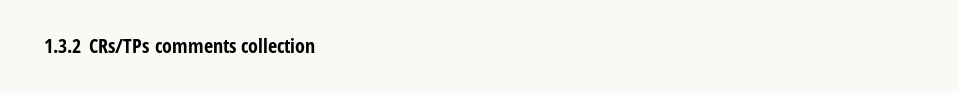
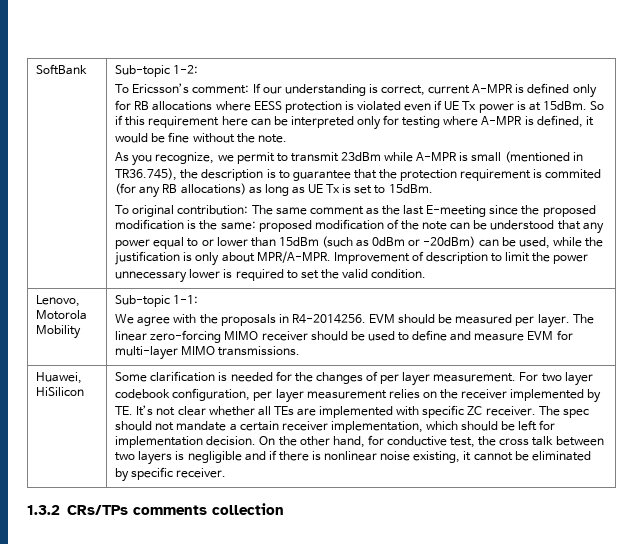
(44, 46) none -> [36,64,88,75] [115,65,199,77] [115,83,597,98] [115,100,604,113] [115,115,594,130] [115,132,287,143] [115,151,583,166] [115,168,602,181] [115,183,433,198] [115,205,596,217] [115,219,604,234] [115,236,603,249] [115,251,589,266] [115,269,427,283] [36,295,81,307] [36,310,88,320] [36,325,82,339] [115,295,199,307] [115,314,594,328] [115,330,573,343] [115,346,301,360] [36,372,83,384] [36,387,85,397] [115,371,593,386] [115,388,602,403] [115,405,589,418] [115,420,556,433] [115,435,604,448] [115,450,591,465] [115,467,227,482] SoftBank | Sub-topic 1-2: // To Ericsson’s comment: If our understanding is correct, current A-MPR is defined only for RB allocations where EESS protection is violated even if UE Tx power is at 15dBm. So if this requirement here can be interpreted only for testing where A-MPR is defined, it would be fine without the note. // As you recognize, we permit to transmit 23dBm while A-MPR is small (mentioned in TR36.745), the description is to guarantee that the protection requirement is commited (for any RB allocations) as long as UE Tx is set to 15dBm. // To original contribution: The same comment as the last E-meeting since the proposed modification is the same: proposed modification of the note can be understood that any power equal to or lower than 15dBm (such as 0dBm or -20dBm) can be used, while the justification is only about MPR/A-MPR. Improvement of description to limit the power unnecessary lower is required to set the valid condition. // Lenovo, Motorola Mobility | Sub-topic 1-1: // We agree with the proposals in R4-2014256. EVM should be measured per layer. The linear zero-forcing MIMO receiver should be used to define and measure EVM for multi-layer MIMO transmissions. // Huawei, HiSilicon | Some clarification is needed for the changes of per layer measurement. For two layer codebook configuration, per layer measurement relies on the receiver implemented by TE. It’s not clear whether all TEs are implemented with specific ZC receiver. The spec should not mandate a certain receiver implementation, which should be left for implementation decision. On the other hand, for conductive test, the cross talk between two layers is negligible and if there is nonlinear noise existing, it cannot be eliminated by specific receiver. //

